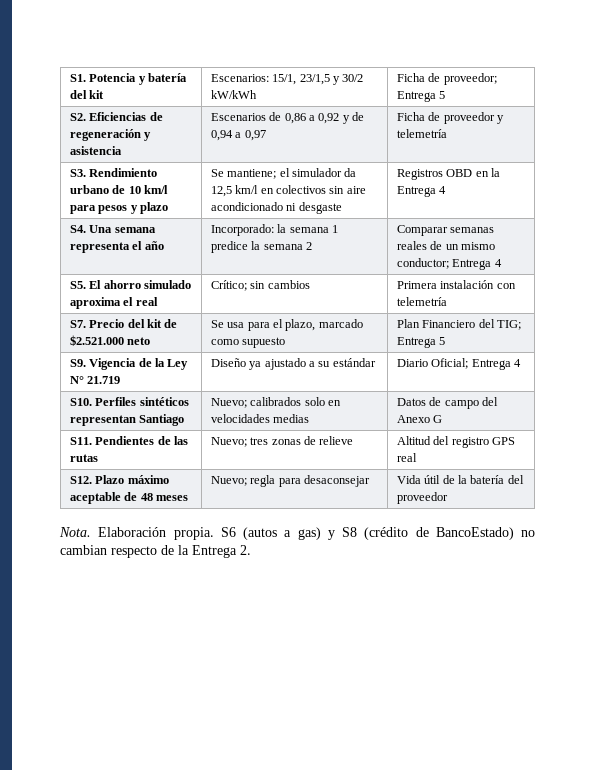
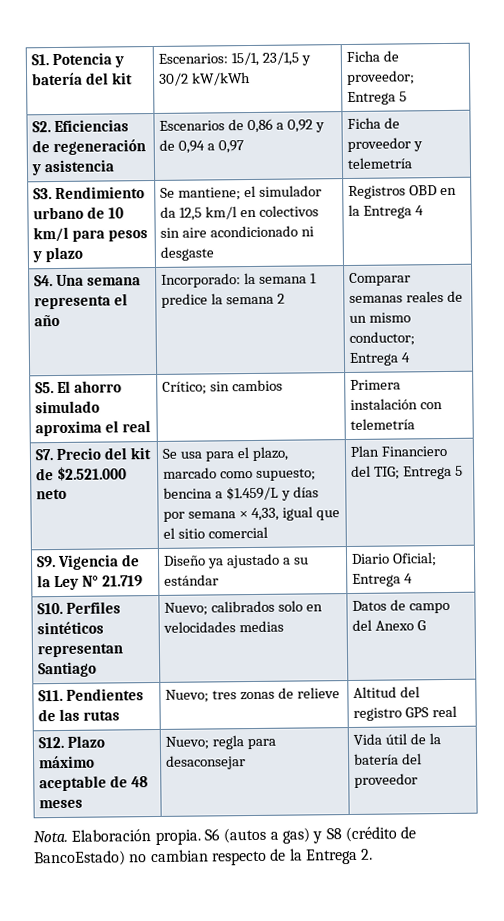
[242,337,286,348] supuesto -> [256,468,317,481] [163,486,320,501] [163,506,341,522] [163,526,269,539] supuesto; bencina a $1.459/L y días por semana × 4,33, igual que el sitio comercial

